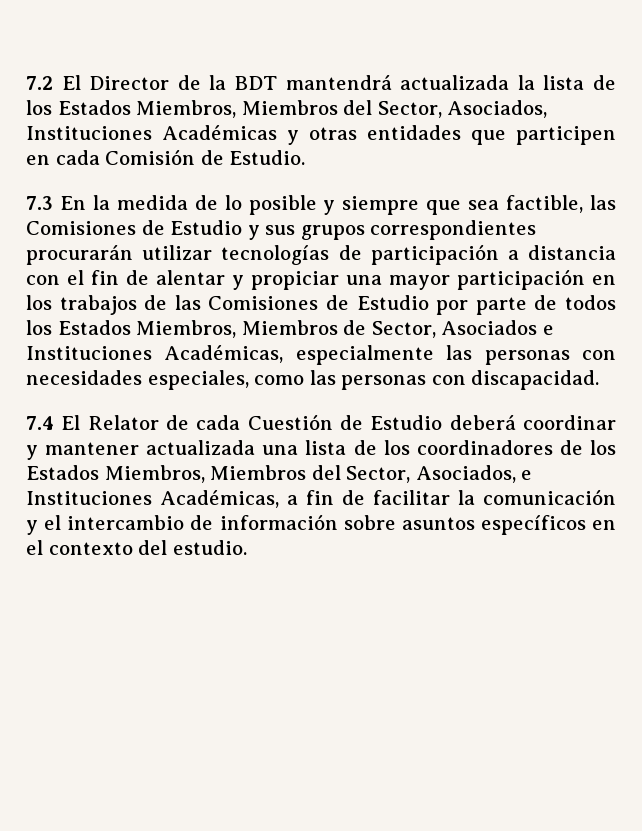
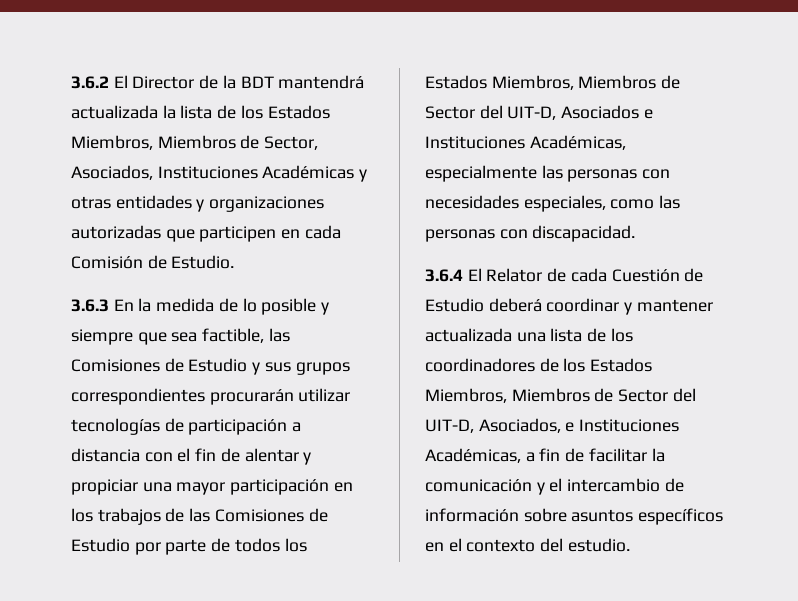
[26,76,53,90] 7.2 -> [71,76,109,89] 3.6.2
[343,100,373,115] del -> [240,135,260,149] de
(461, 132) none -> [196,196,325,212] [71,225,161,239] y organizaciones autorizadas
[26,196,53,210] 7.3 -> [71,299,109,312] 3.6.3
[371,321,436,338] Sector, -> [425,105,557,120] Sector del UIT-D,
[26,416,54,430] 7.4 -> [425,269,463,282] 3.6.4
[311,465,411,483] del Sector, -> [594,388,696,402] [425,419,474,433] de Sector del UIT-D,

